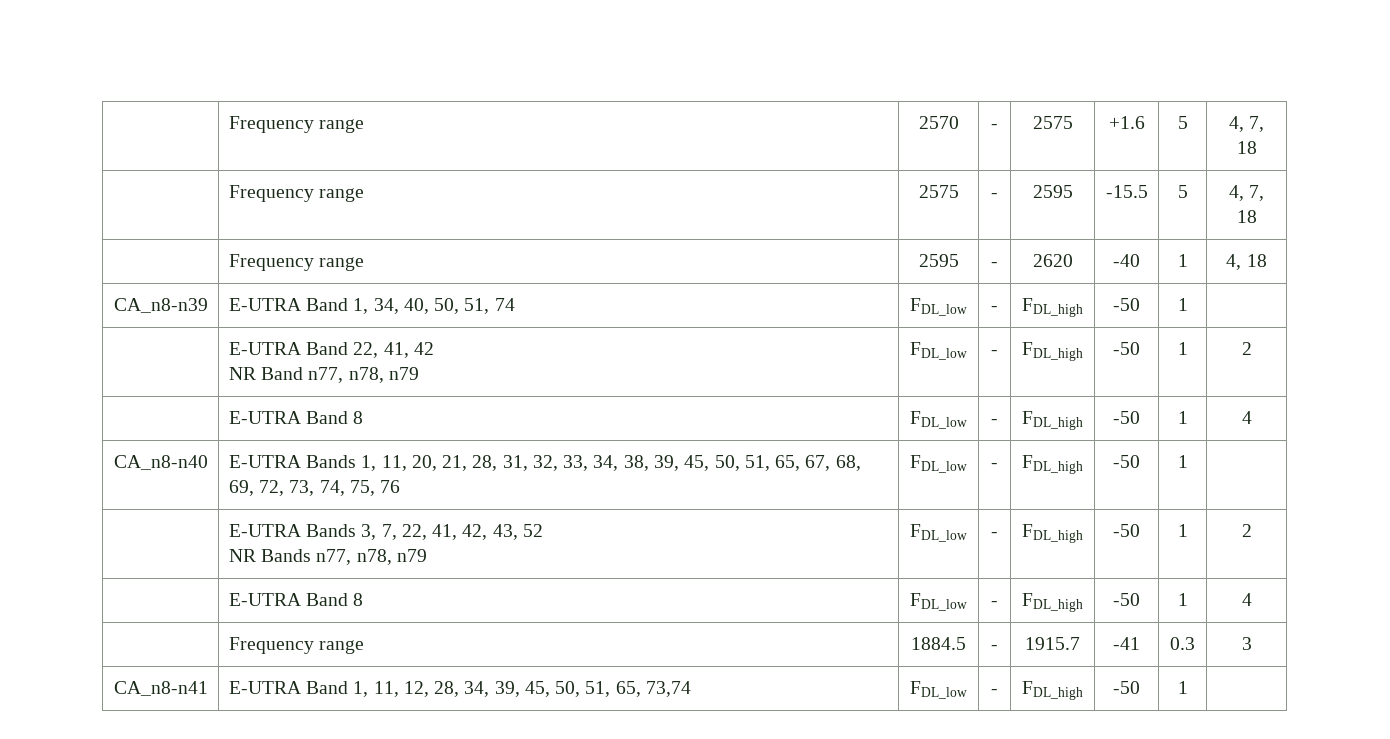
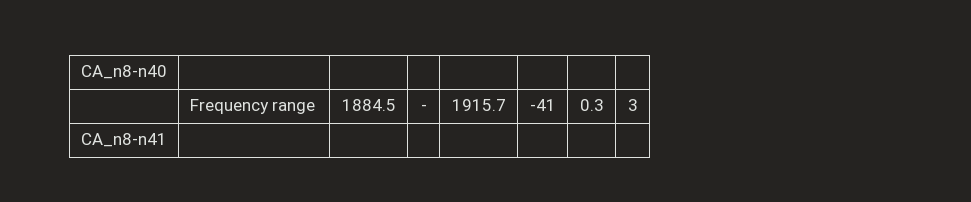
[228,116,365,133] [918,116,959,129] [991,124,998,129] [1032,116,1073,129] [1108,116,1145,129] [1177,116,1188,129] [1228,116,1265,132] [1236,141,1257,154] [228,185,365,202] [918,185,959,198] [991,193,998,198] [1032,185,1073,198] [1105,185,1148,198] [1177,185,1188,198] [1228,185,1265,201] [1236,210,1257,223] [228,254,365,271] [918,254,959,267] [991,262,998,267] [1032,254,1073,267] [1113,254,1140,267] [1177,254,1188,267] [1226,254,1267,270] [113,298,208,313] [228,298,515,314] [910,298,967,316] [991,306,998,311] [1022,298,1083,317] [1113,298,1140,311] [1177,298,1188,311] [228,342,434,358] [228,367,419,383] [910,342,967,360] [991,350,998,355] [1022,342,1083,361] [1113,342,1140,355] [1177,342,1188,355] [1241,342,1252,355] [228,411,364,424] [910,411,967,429] [991,419,998,424] [1022,411,1083,430] [1113,411,1140,424] [1177,411,1188,424] [1241,411,1252,424] [113,455,208,470] [228,455,861,471] [228,480,401,496] [910,455,967,473] [991,463,998,468] [1022,455,1083,474] [1113,455,1140,468] [1177,455,1188,468] [228,524,543,540] [228,549,427,565] [910,524,967,542] [991,532,998,537] [1022,524,1083,543] [1113,524,1140,537] [1177,524,1188,537] [1241,524,1252,537] [228,593,364,606] [910,593,967,611] [991,601,998,606] [1022,593,1083,612] [1113,593,1140,606] [1177,593,1188,606] [1241,593,1252,606] | Frequency range | 2570 | - | 2575 | +1.6 | 5 | 4, 7, 18 // | Frequency range | 2575 | - | 2595 | -15.5 | 5 | 4, 7, 18 // | Frequency range | 2595 | - | 2620 | -40 | 1 | 4, 18 // CA_n8-n39 | E-UTRA Band 1, 34, 40, 50, 51, 74 | FDL_low | - | FDL_high | -50 | 1 | // | E-UTRA Band 22, 41, 42 // NR Band n77, n78, n79 | FDL_low | - | FDL_high | -50 | 1 | 2 // | E-UTRA Band 8 | FDL_low | - | FDL_high | -50 | 1 | 4 // CA_n8-n40 | E-UTRA Bands 1, 11, 20, 21, 28, 31, 32, 33, 34, 38, 39, 45, 50, 51, 65, 67, 68, 69, 72, 73, 74, 75, 76 | FDL_low | - | FDL_high | -50 | 1 | // | E-UTRA Bands 3, 7, 22, 41, 42, 43, 52 // NR Bands n77, n78, n79 | FDL_low | - | FDL_high | -50 | 1 | 2 // | E-UTRA Band 8 | FDL_low | - | FDL_high | -50 | 1 | 4 -> [81,65,167,79] CA_n8-n40 | | | | | | |
[228,681,691,697] [910,681,967,699] [991,689,998,694] [1022,681,1083,700] [1113,681,1140,694] [1177,681,1188,694] E-UTRA Band 1, 11, 12, 28, 34, 39, 45, 50, 51, 65, 73,74 | FDL_low | - | FDL_high | -50 | 1 -> (167, 140) | | | | |

